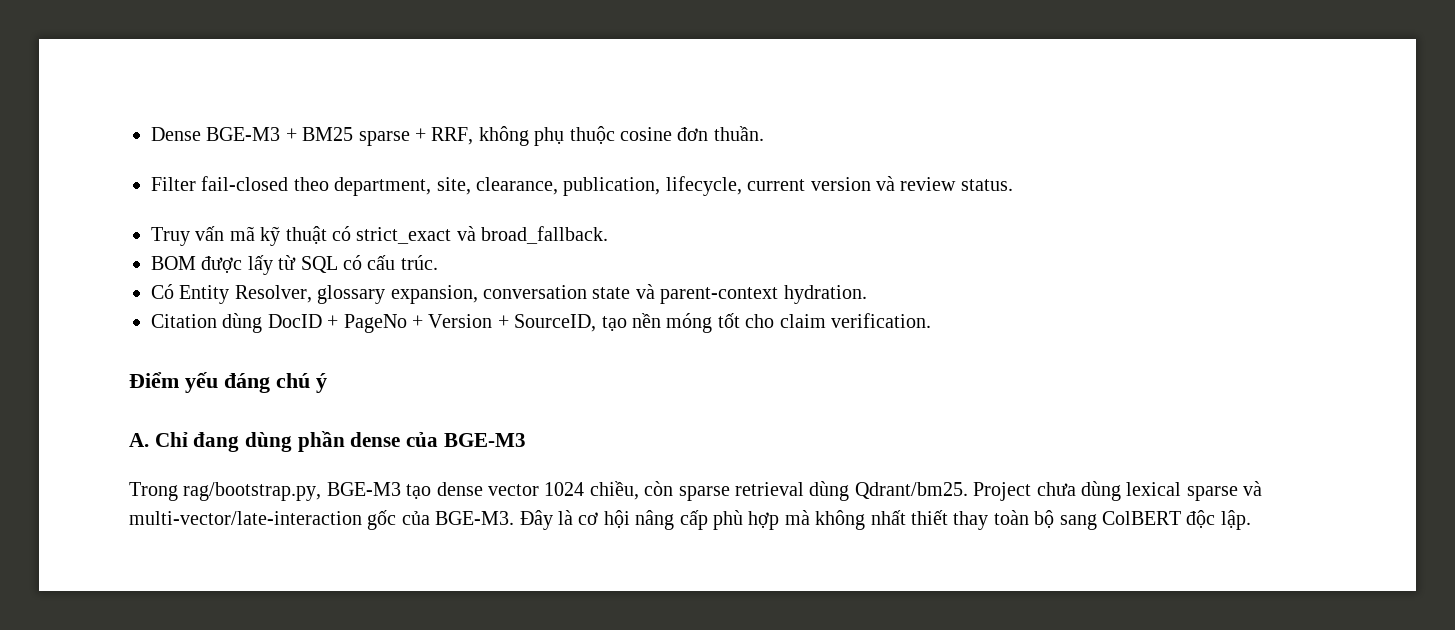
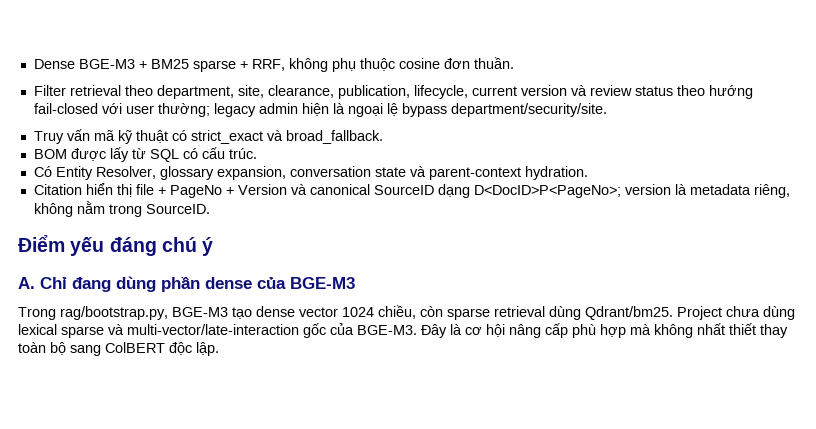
[201,176,289,191] fail-closed -> [69,85,121,96] retrieval
[960,179,1013,191] status. -> [634,85,753,99] [33,103,607,117] status theo hướng fail-closed với user thường; legacy admin hiện là ngoại lệ bypass department/security/site.
[222,313,322,333] dùng DocID -> [85,183,154,197] hiển thị file
[497,313,931,333] + SourceID, tạo nền móng tốt cho claim verification. -> [290,184,790,198] [33,201,210,217] và canonical SourceID dạng D<DocID>P<PageNo>; version là metadata riêng, không nằm trong SourceID.

